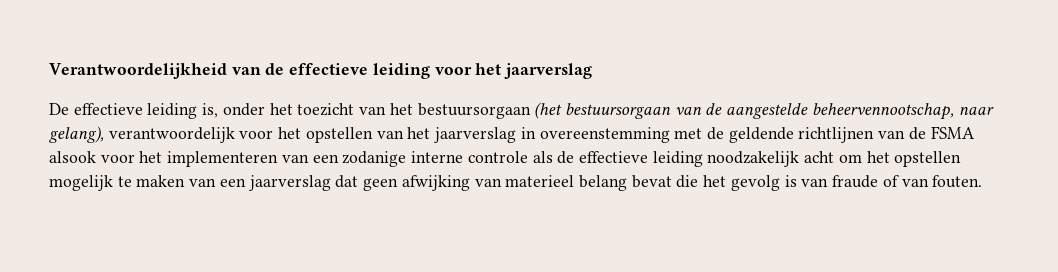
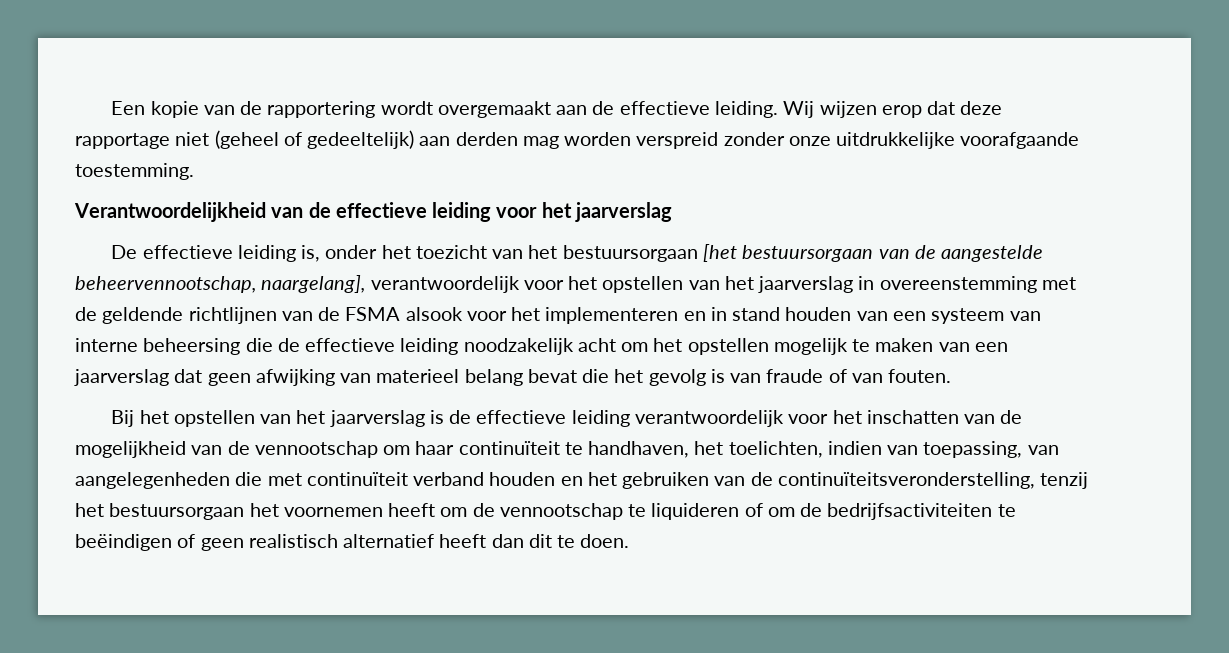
(49, 71) none -> [111,101,1003,118] [75,130,1080,149] [75,163,194,180] Een kopie van de rapportering wordt overgemaakt aan de effectieve leiding. Wij wijzen erop dat deze rapportage niet (geheel of gedeeltelijk) aan derden mag worden verspreid zonder onze uitdrukkelijke voorafgaande toestemming. //
[534,102,563,119] (het -> [703,244,738,262] [het
[958,107,994,115] [49,126,104,143] naar gelang), -> [261,275,366,293] naargelang],
[281,151,553,167] van een zodanige interne controle als -> [683,307,1041,324] [75,338,273,355] en in stand houden van een systeem van interne beheersing die
(983, 181) none -> [111,410,1023,427] [75,441,1059,458] [75,472,1089,489] [75,503,1016,520] [75,534,630,551] // Bij het opstellen van het jaarverslag is de effectieve leiding verantwoordelijk voor het inschatten van de mogelijkheid van de vennootschap om haar continuïteit te handhaven, het toelichten, indien van toepassing, van aangelegenheden die met continuïteit verband houden en het gebruiken van de continuïteitsveronderstelling, tenzij het bestuursorgaan het voornemen heeft om de vennootschap te liquideren of om de bedrijfsactiviteiten te beëindigen of geen realistisch alternatief heeft dan dit te doen.

